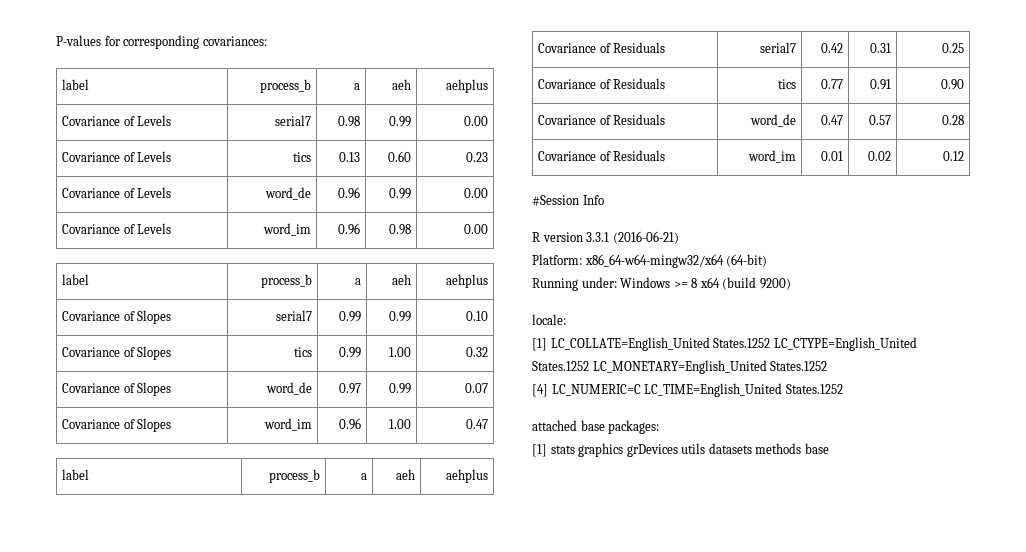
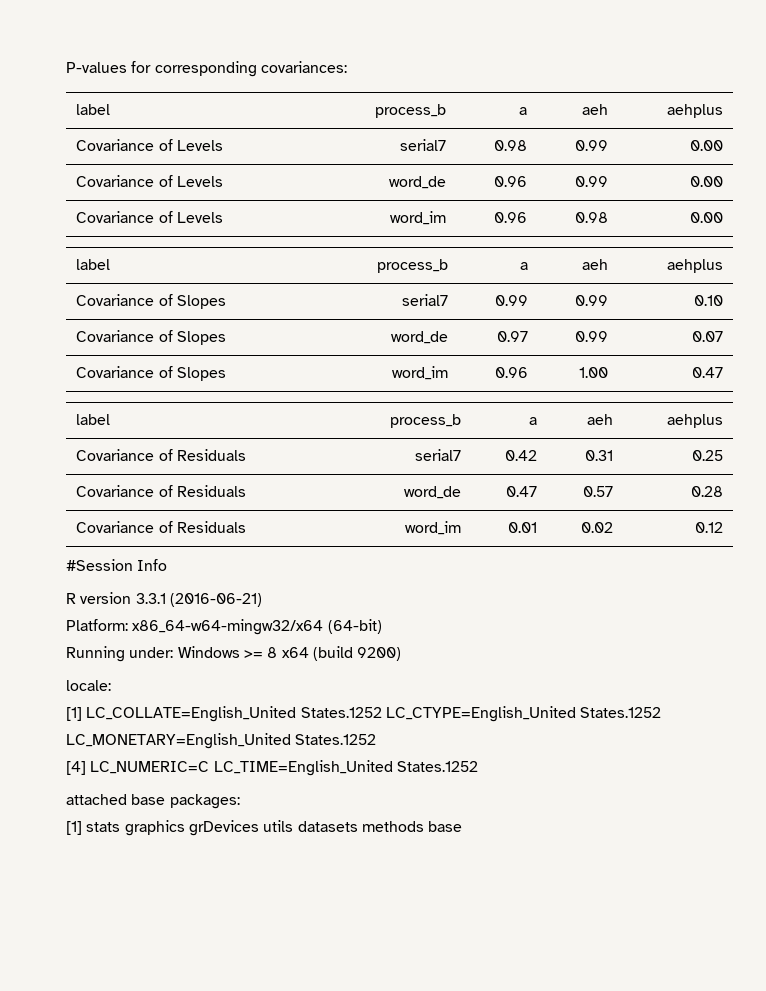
[62,151,172,162] [292,152,311,162] [338,152,360,162] [387,151,411,162] [465,152,488,162] // Covariance of Levels | tics | 0.13 | 0.60 | 0.23 -> (723, 145) none
[62,346,172,360] [293,347,312,357] [338,347,361,358] [388,347,411,357] [465,347,488,357] // Covariance of Slopes | tics | 0.99 | 1.00 | 0.32 -> (723, 300) none
[538,78,666,89] [777,79,796,89] [820,79,843,89] [869,79,891,90] [940,79,964,90] // Covariance of Residuals | tics | 0.77 | 0.91 | 0.90 -> (723, 455) none

